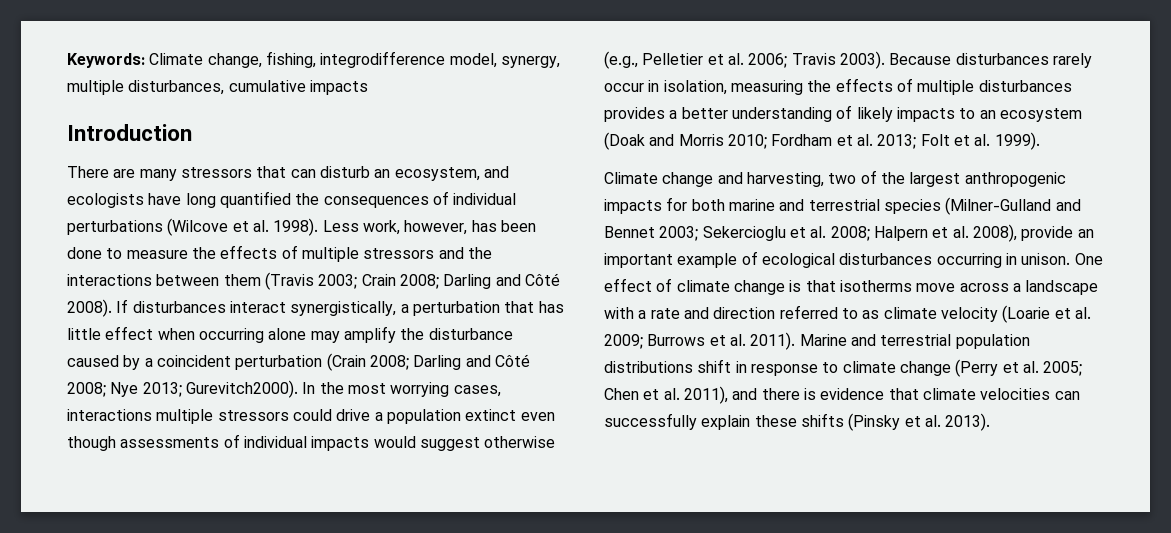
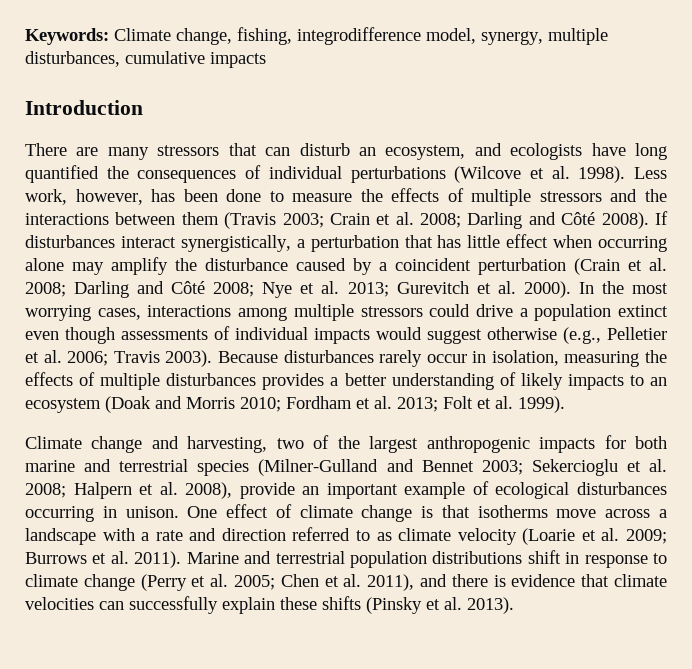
(396, 280) none -> [376,212,414,225] et al.
(366, 362) none -> [628,258,667,271] et al.
[142,380,298,398] 2013; Gurevitch2000). -> [300,281,571,298] et al. 2013; Gurevitch et al. 2000).
(152, 415) none -> [238,307,288,321] among

